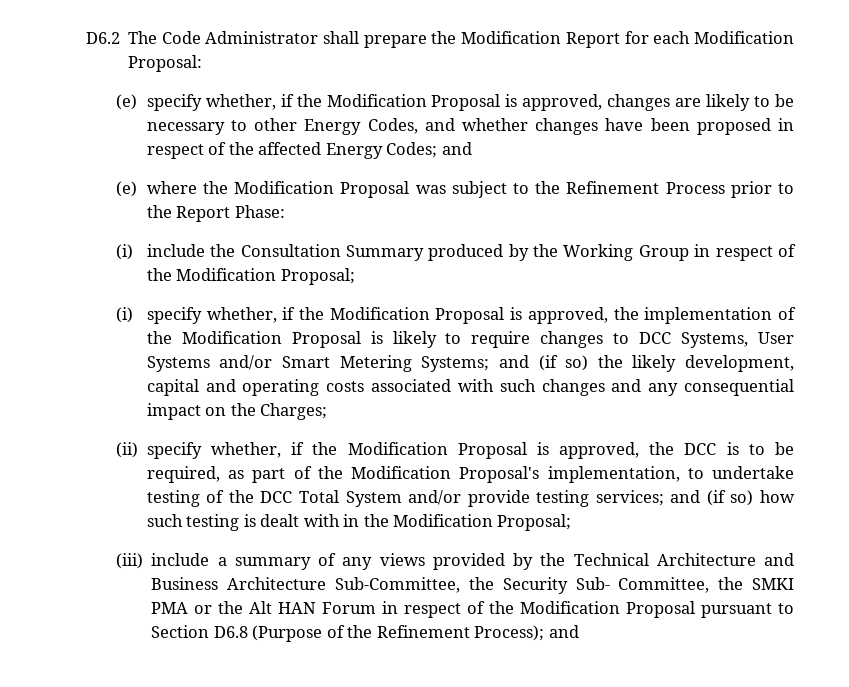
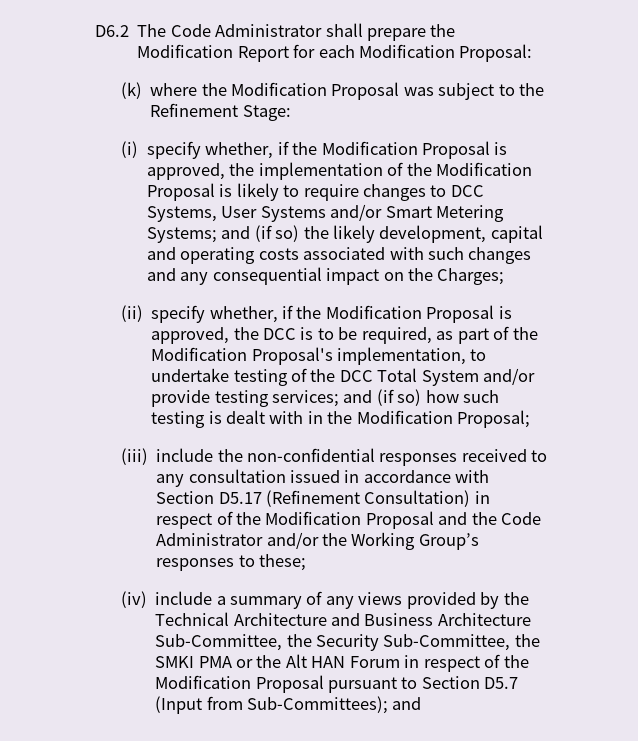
[116,94,794,111] [146,118,795,135] [146,142,472,159] [116,181,138,197] (e) specify whether, if the Modification Proposal is approved, changes are likely to be necessary to other Energy Codes, and whether changes have been proposed in respect of the affected Energy Codes; and // (e) -> [120,82,142,99] (k)
[665,181,795,198] [146,205,285,222] [116,244,796,261] [146,268,355,285] Process prior to the Report Phase: // (i) include the Consultation Summary produced by the Working Group in respect of the Modification Proposal; -> [242,105,291,121] Stage:
(210, 559) none -> [217,448,548,466] [156,469,490,487] [156,490,490,507] [156,511,542,529] [156,532,479,550] [156,554,306,571] [120,591,213,608] the non-confidential responses received to any consultation issued in accordance with Section D5.17 (Refinement Consultation) in respect of the Modification Proposal and the Code Administrator and/or the Working Group’s responses to these; // (iv) include
[575,577,710,593] Sub- Committee, -> [383,634,511,651] Sub-Committee,
[213,625,545,642] D6.8 (Purpose of the Refinement Process); -> [484,677,519,689] [155,696,388,714] D5.7 (Input from Sub-Committees);

